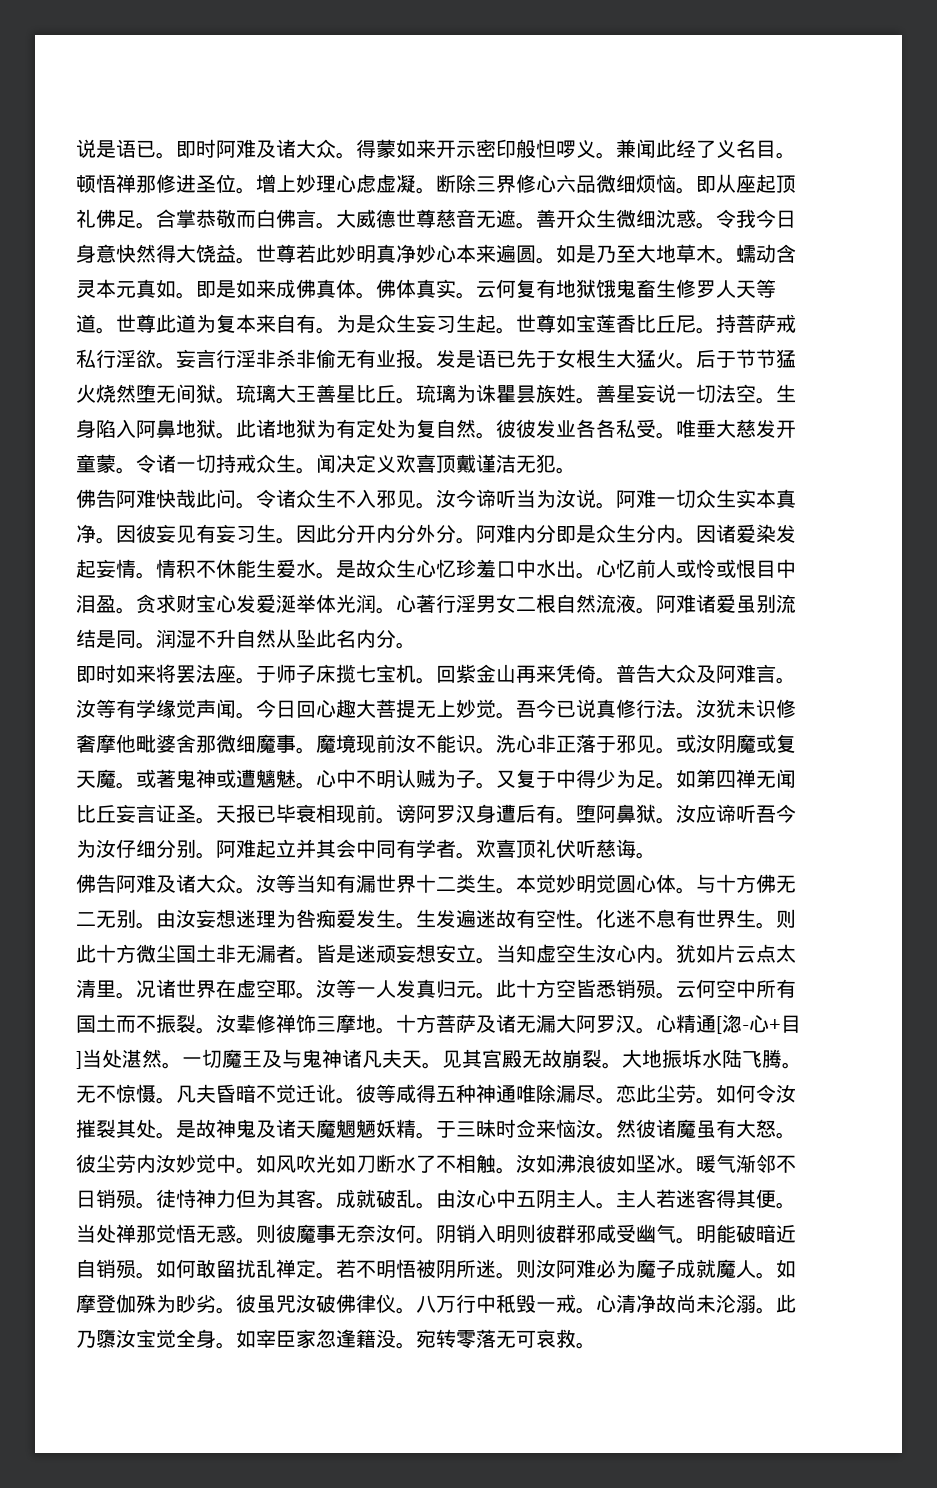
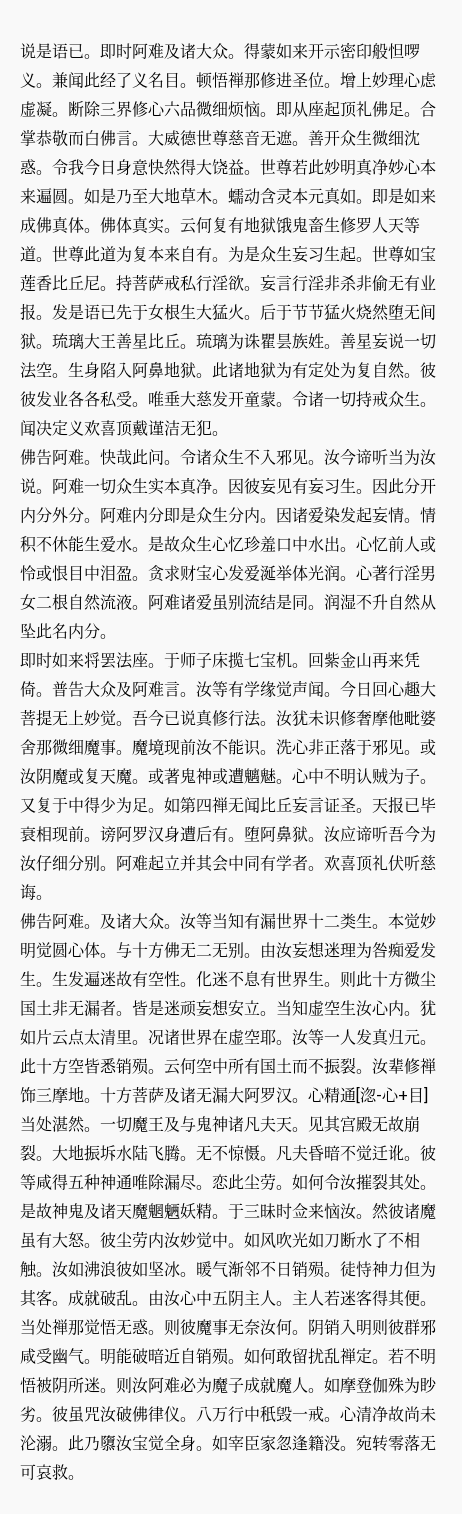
(156, 498) none -> [84,460,100,465] 。
(156, 883) none -> [84,924,100,929] 。

